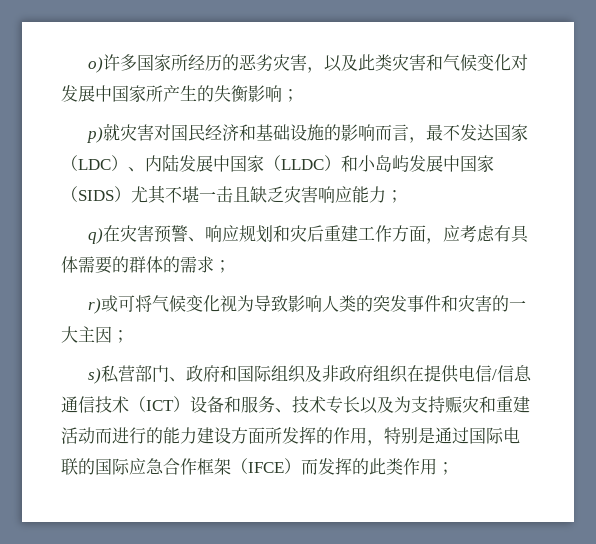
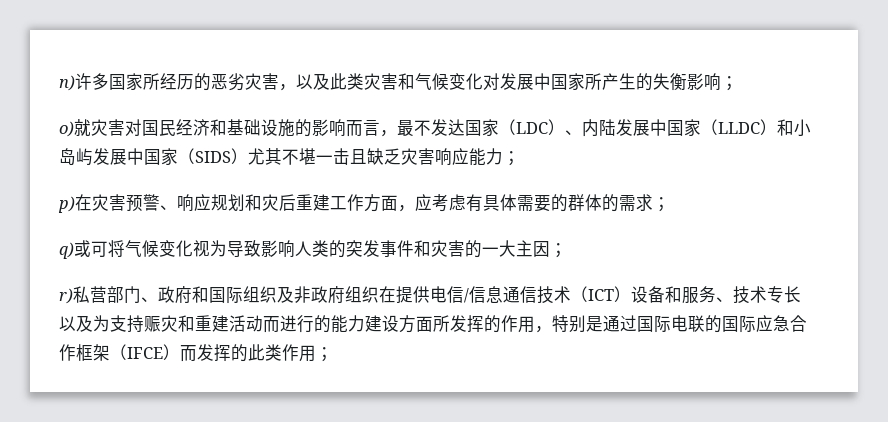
[88,57,104,73] o) -> [59,75,75,91] n)
[87,127,104,143] p) -> [59,121,74,137] o)
[88,228,104,244] q) -> [58,196,75,213] p)
[88,298,102,314] r) -> [59,242,74,259] q)
[88,368,102,384] s) -> [59,288,73,304] r)

